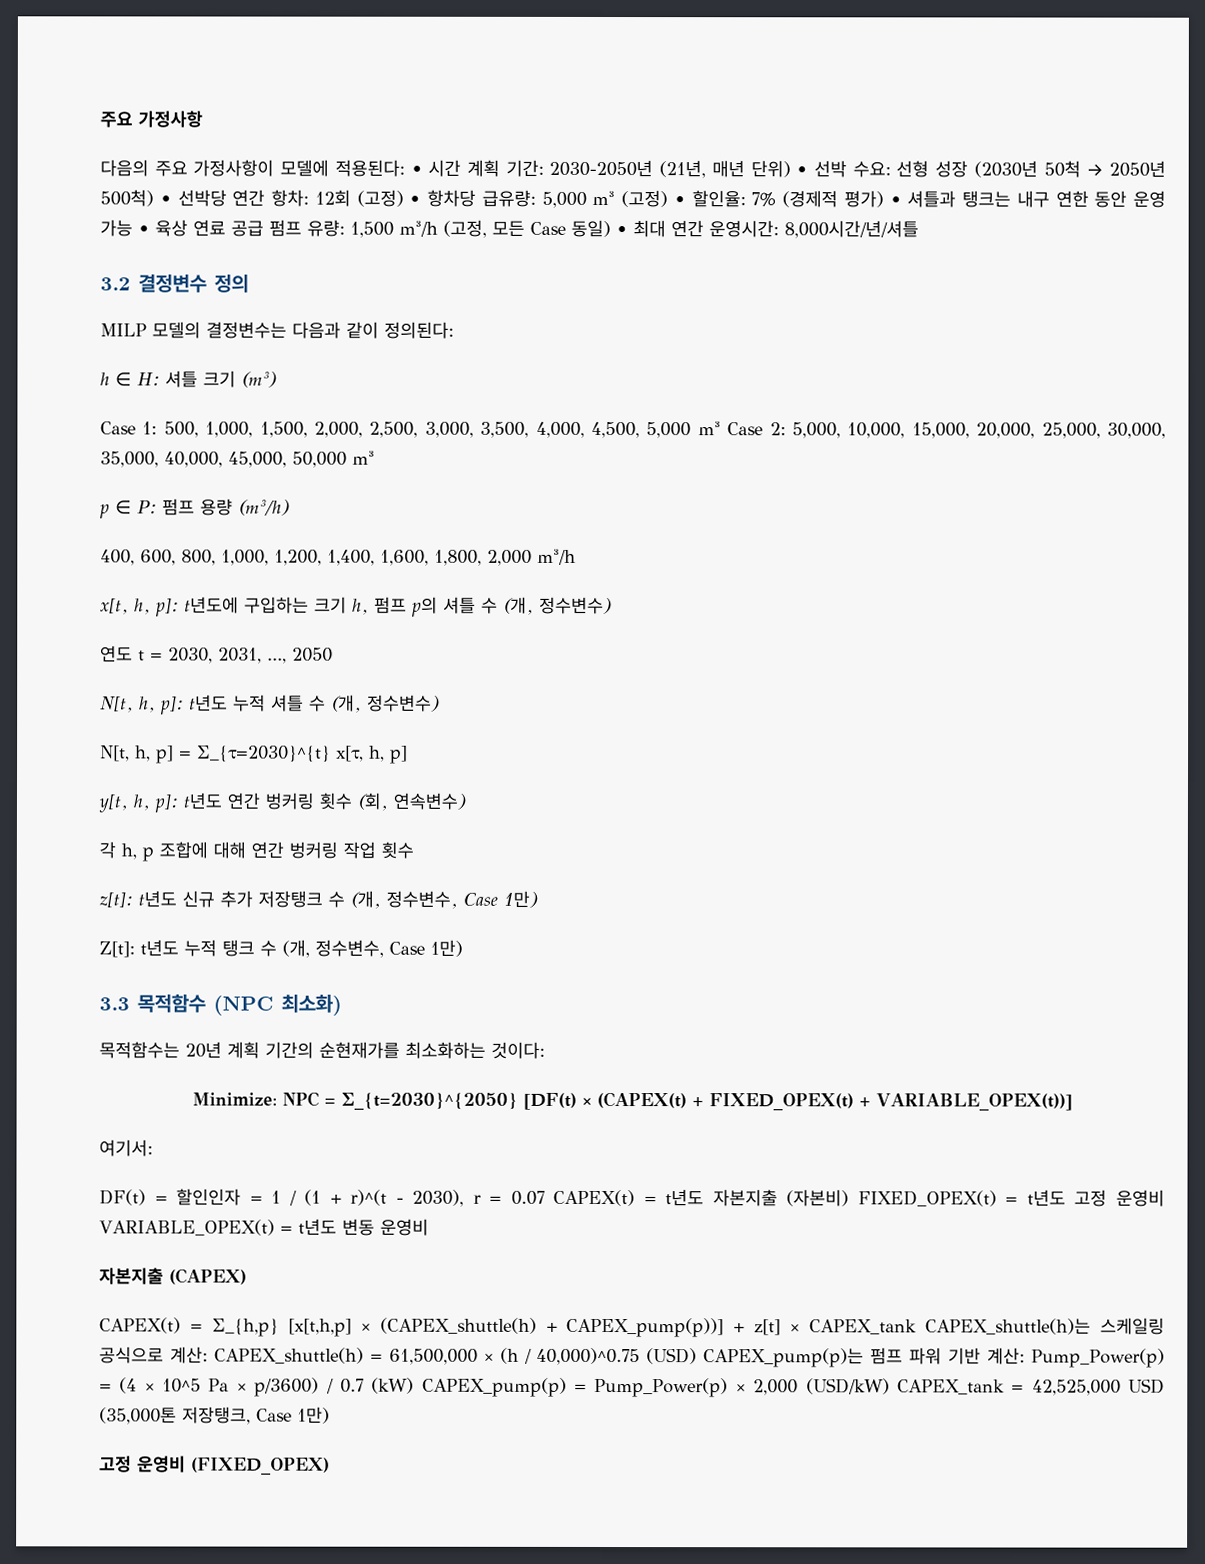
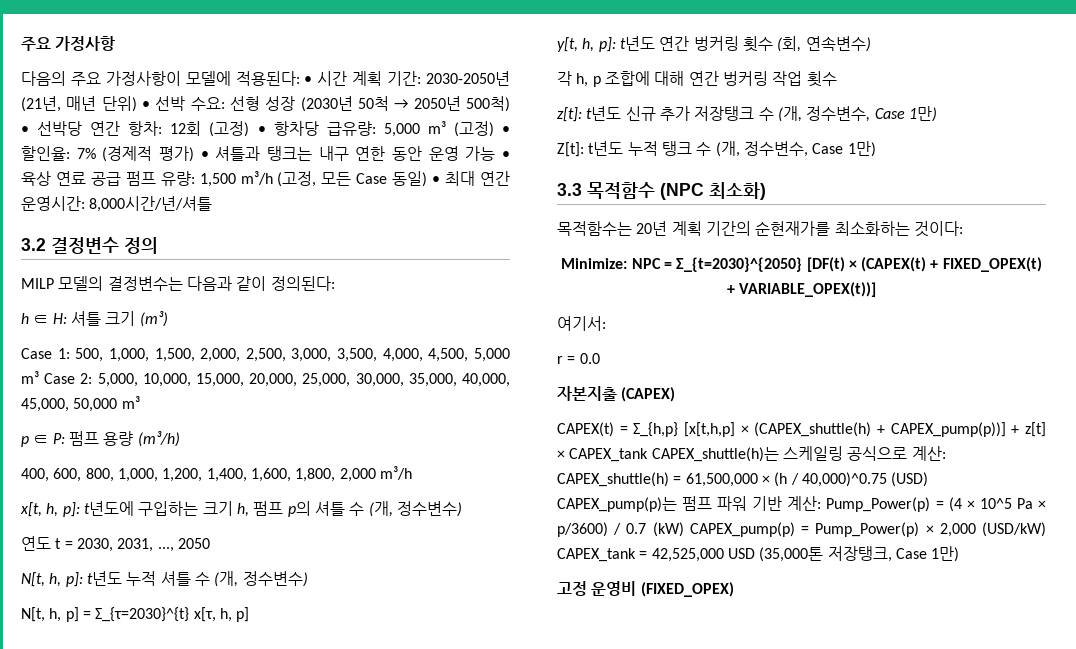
[99,1188,1165,1207] [99,1218,429,1236] DF(t) = 할인인자 = 1 / (1 + r)^(t - 2030), r = 0.07 CAPEX(t) = t년도 자본지출 (자본비) FIXED_OPEX(t) = t년도 고정 운영비 VARIABLE_OPEX(t) = t년도 변동 운영비 -> [557,353,600,364] r = 0.0

